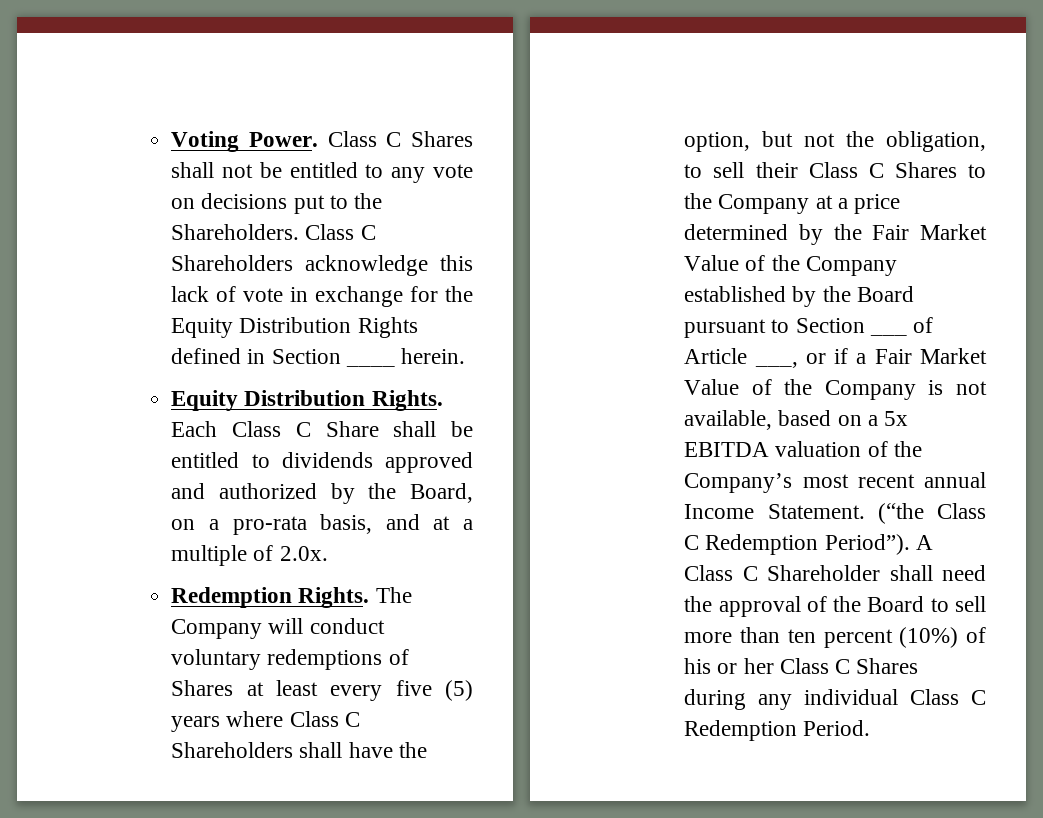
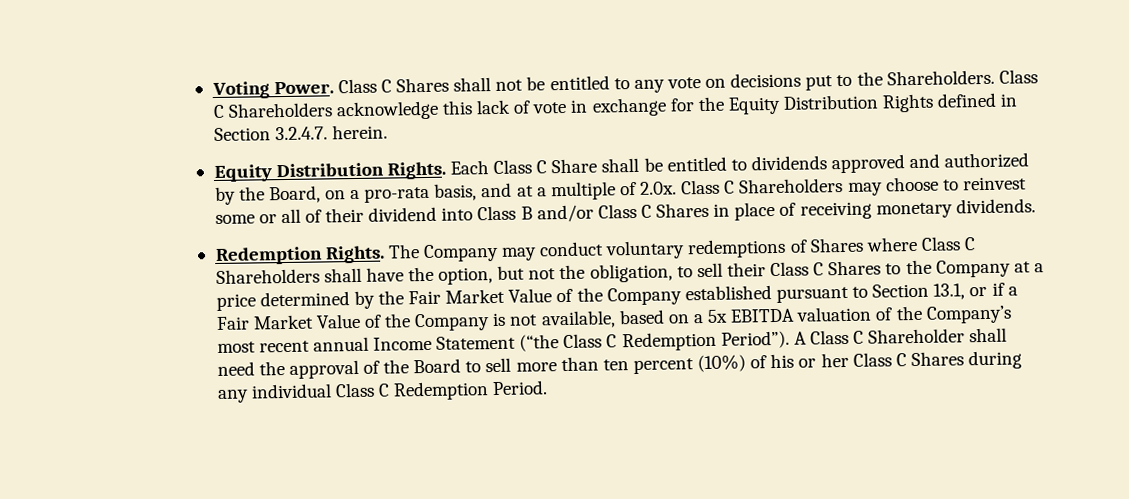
[345,364,395,367] ____ -> [274,126,328,141] 3.2.4.7.
(328, 553) none -> [681,176,1027,196] [214,198,1036,225] Class C Shareholders may choose to reinvest some or all of their dividend into Class B and/or Class C Shares in place of receiving monetary dividends.
[268,618,304,634] will -> [501,247,538,261] may
[246,680,473,701] [171,716,221,732] at least every five (5) years -> (864, 245) none
[792,286,914,307] [684,318,865,338] [869,333,907,336] [913,317,934,333] [684,348,798,368] by the Board pursuant to Section ___ of Article ___, -> [775,283,966,303] pursuant to Section 13.1,
[767,504,865,519] Statement. -> [436,335,517,350] Statement

